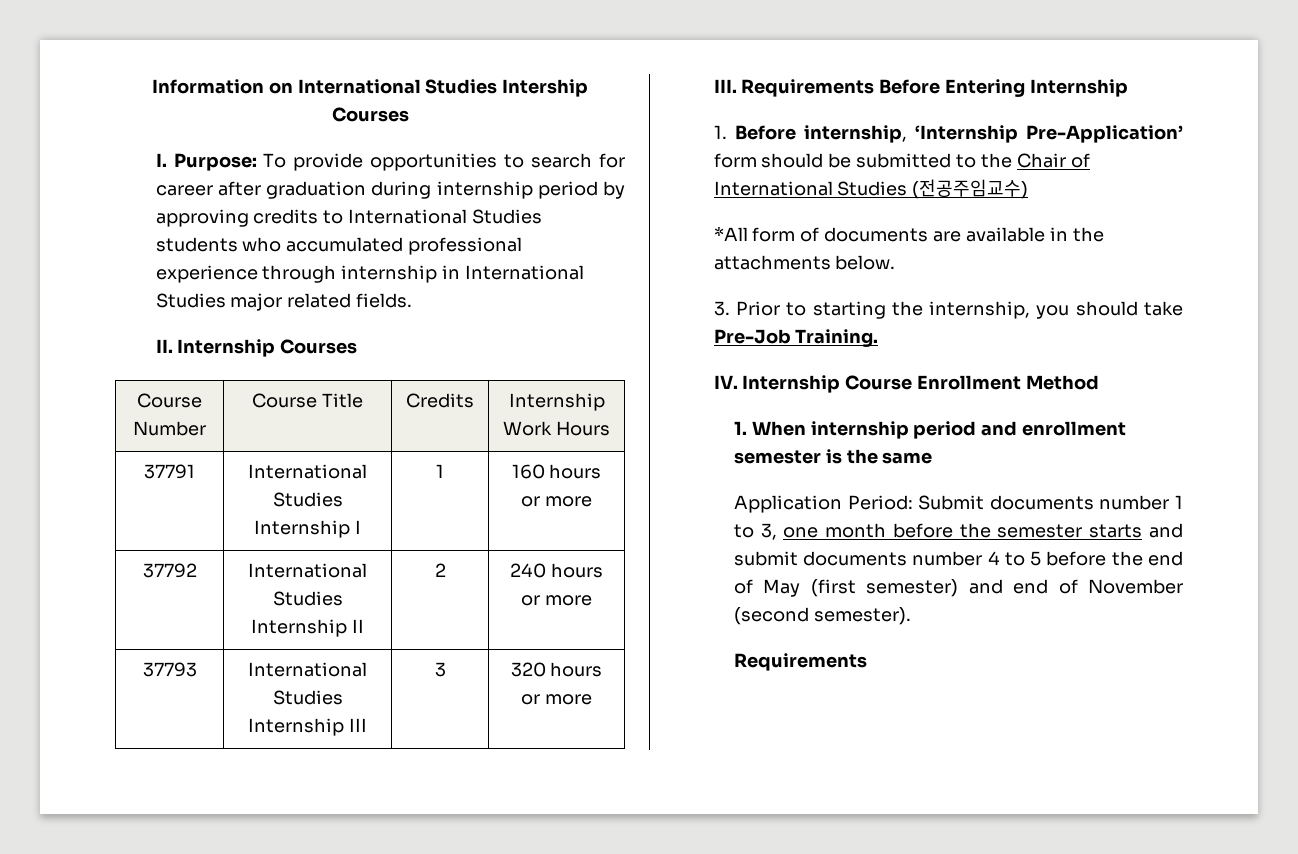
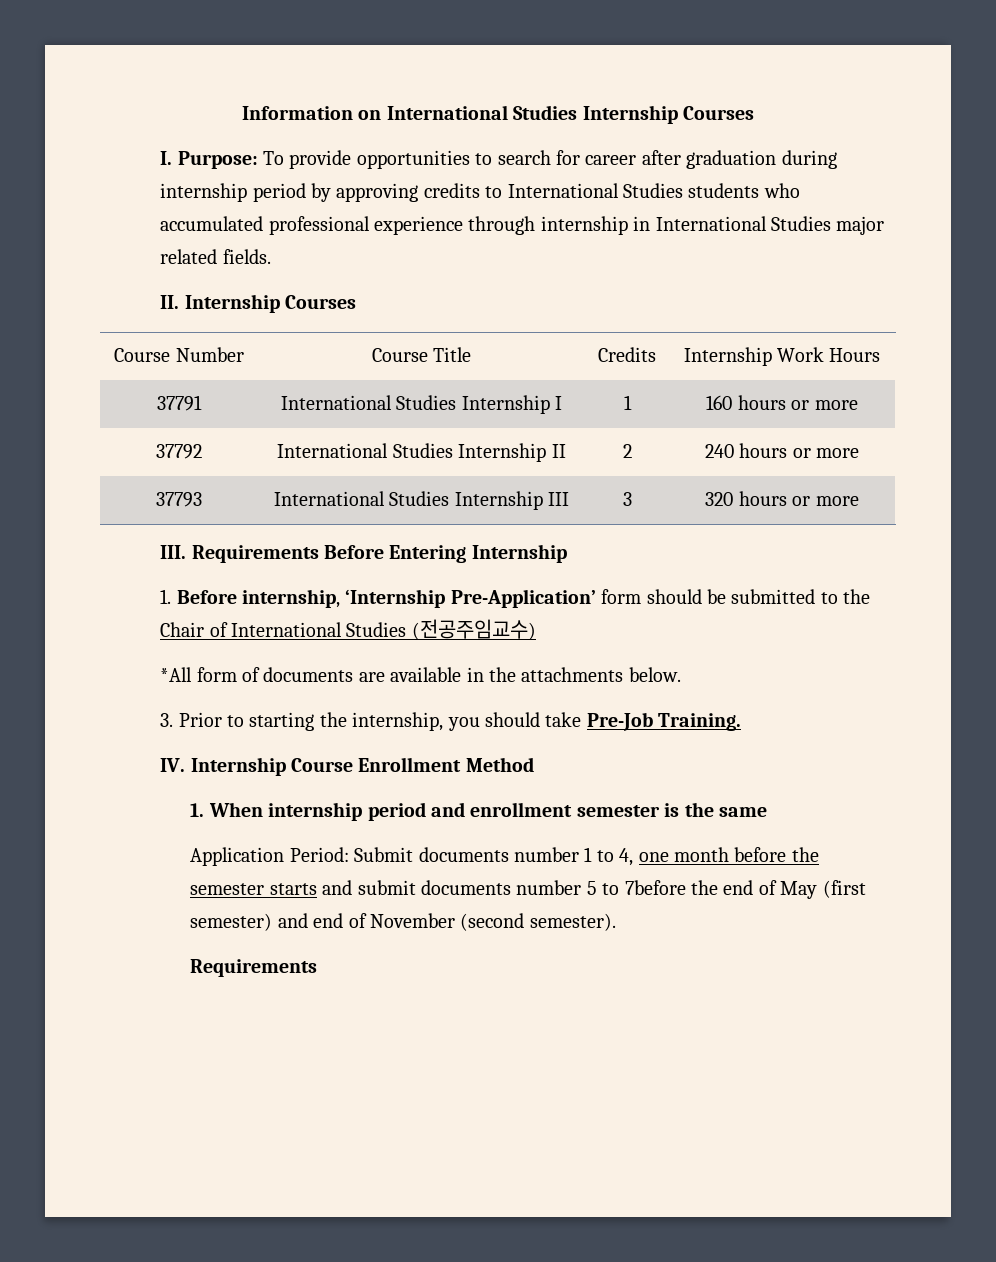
[502,79,589,97] Intership -> [582,105,678,124] Internship
[760,523,777,540] 3, -> [619,848,634,866] 4,
[987,551,1107,566] 4 to 5 before -> [586,880,686,895] 5 to 7before

